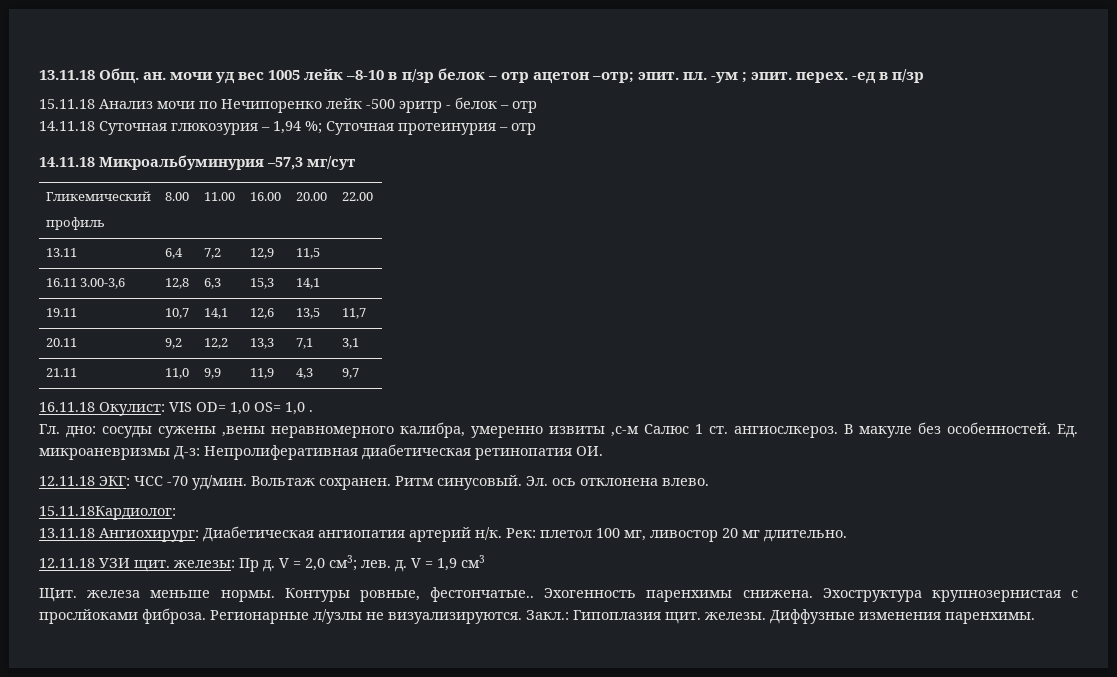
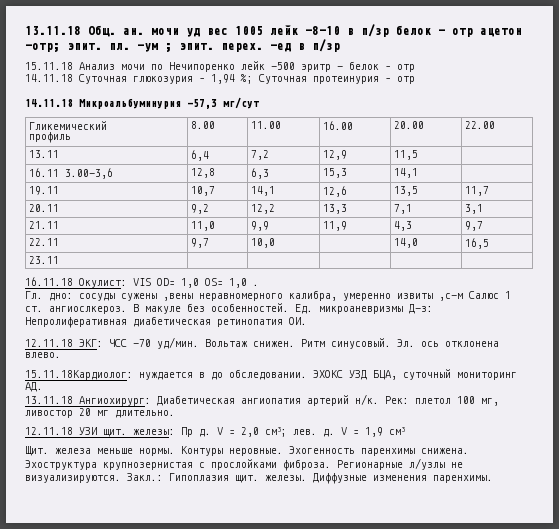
(359, 373) none -> [29,238,60,246] [191,238,210,248] [251,238,276,248] [394,238,419,248] [465,238,490,249] [29,256,60,264] // 22.11 | 9,7 | 10,0 | | 14,0 | 16,5 // 23.11 | | | | |
[319,478,391,490] сохранен. -> [253,341,295,347] снижен.
(176, 513) none -> [139,369,517,380] [25,382,43,392] нуждается в до обследовании. ЭХОКС УЗД БЦА, суточный мониторинг АД.
[359,587,534,602] ровные, фестончатые.. -> [229,448,283,456] неровные.
[39,609,138,624] прослйоками -> [211,459,277,470] прослойками

